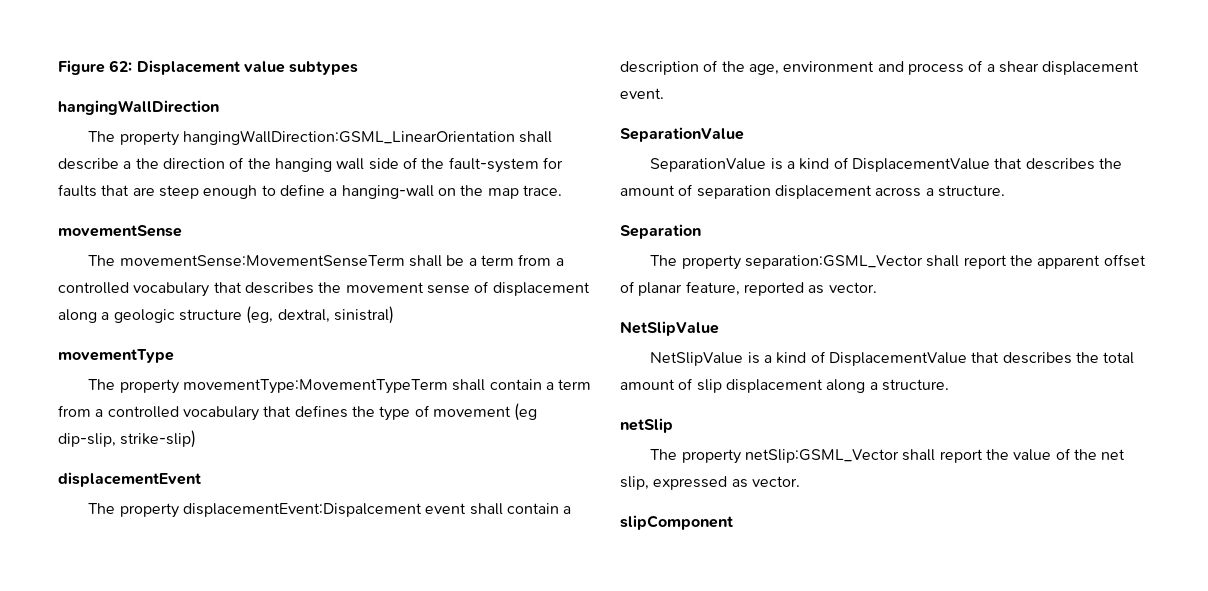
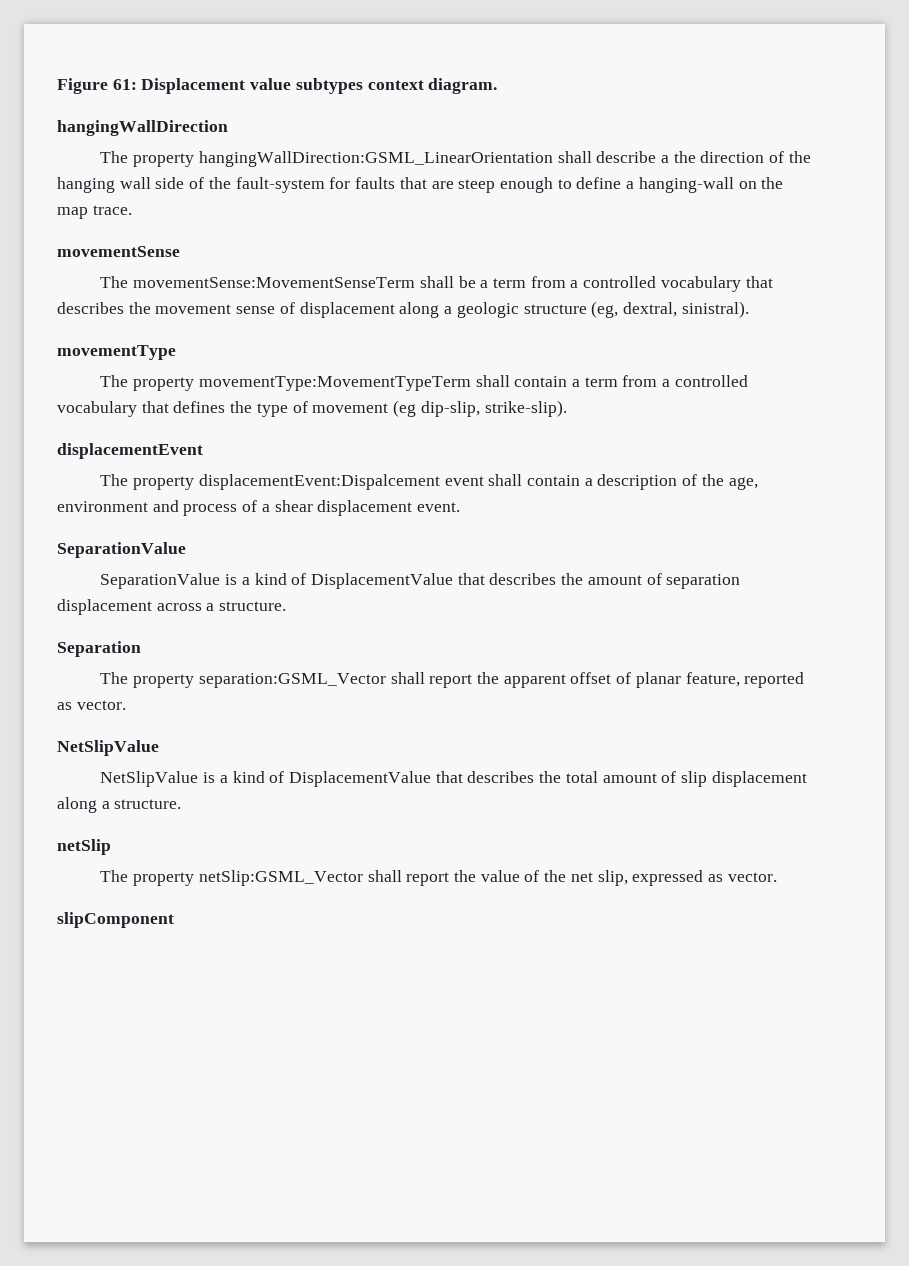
[109,60,133,72] 62: -> [112,79,137,90] 61:
(359, 68) none -> [367,78,498,94] context diagram.
[333,306,394,324] sinistral) -> [681,301,749,318] sinistral).
[120,430,197,448] strike-slip) -> [484,400,567,417] strike-slip).

